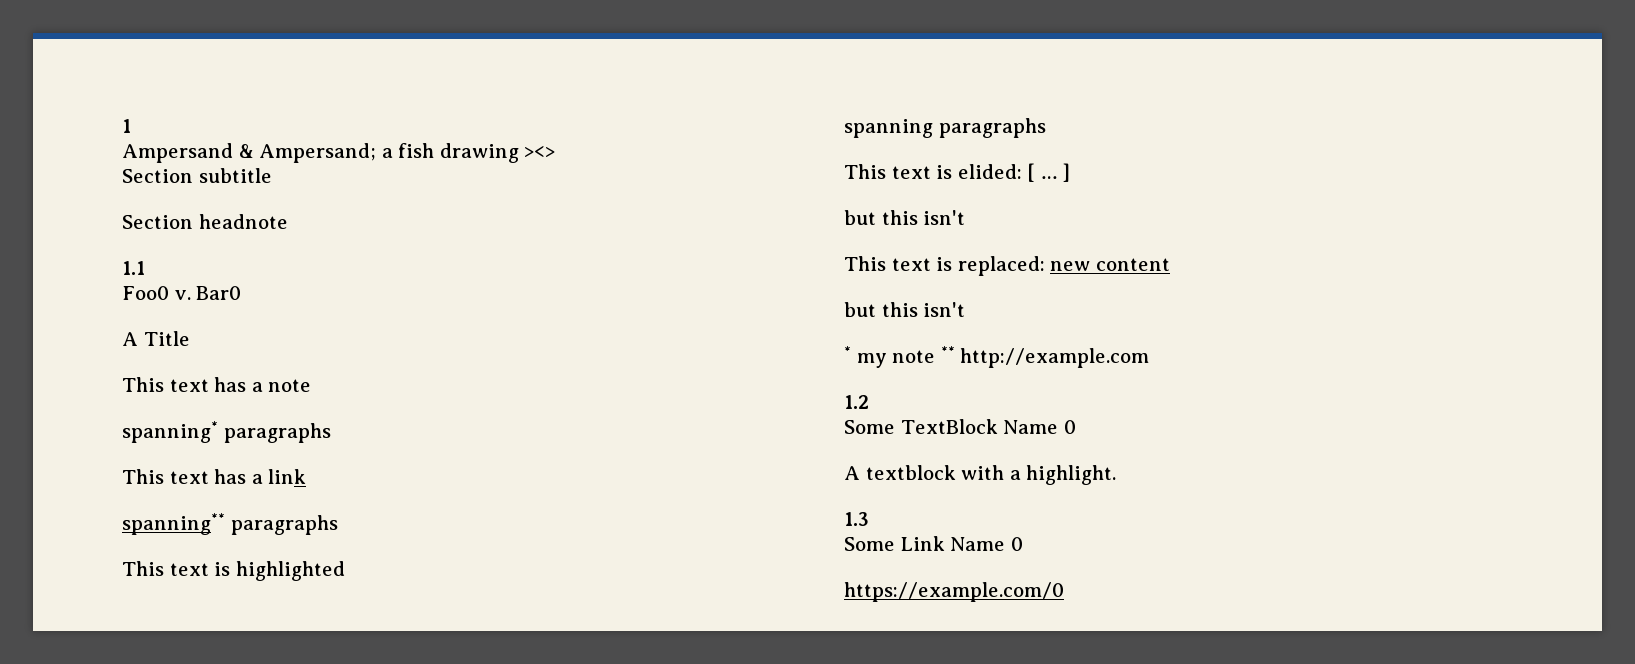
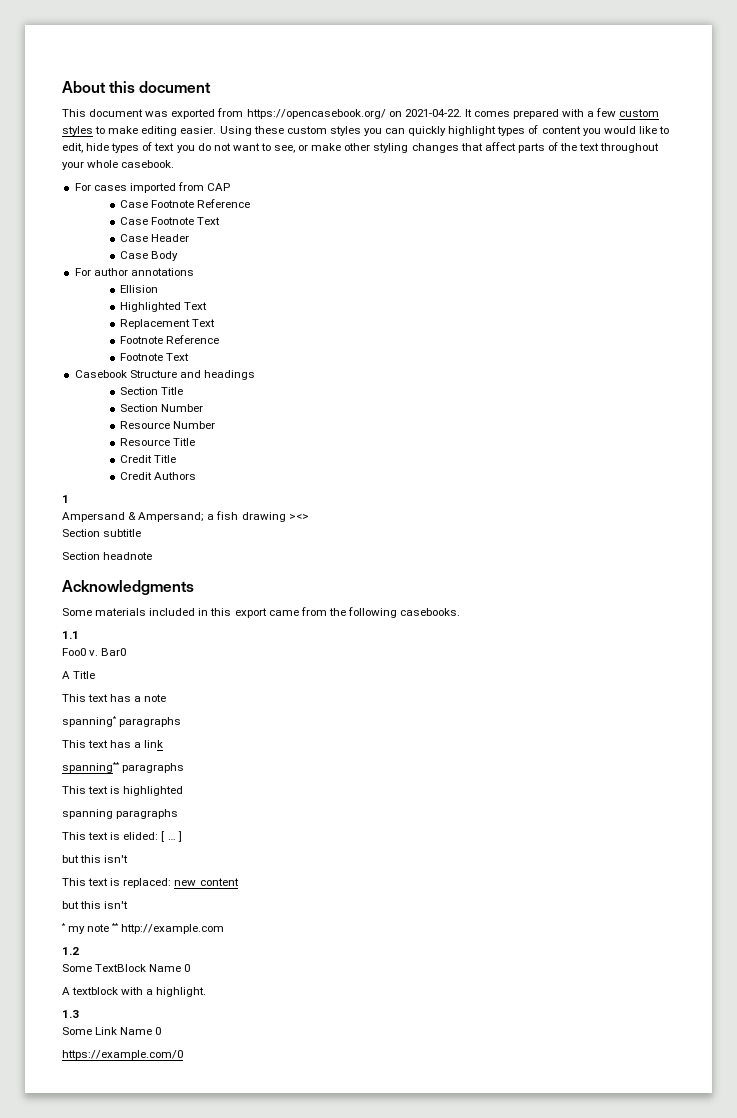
(122, 126) none -> [62,81,212,93] [62,108,660,119] [62,125,669,136] [62,142,660,153] [62,160,175,170] [74,182,231,193] [119,199,251,208] [119,217,221,225] [119,234,189,242] [119,251,178,261] [74,268,194,276] [119,285,158,293] [119,302,207,312] [119,319,215,329] [119,335,219,344] [119,353,189,361] [74,370,255,380] [119,387,183,395] [119,404,203,412] [119,421,215,429] [119,438,195,446] [119,455,176,463] [119,472,196,480] About this document // This document was exported from https://opencasebook.org/ on 2021-04-22. It comes prepared with a few custom styles to make editing easier. Using these custom styles you can quickly highlight types of content you would like to edit, hide types of text you do not want to see, or make other styling changes that affect parts of the text throughout your whole casebook. // For cases imported from CAP // Case Footnote Reference // Case Footnote Text // Case Header // Case Body // For author annotations // Ellision // Highlighted Text // Replacement Text // Footnote Reference // Footnote Text // Casebook Structure and headings // Section Title // Section Number // Resource Number // Resource Title // Credit Title // Credit Authors //
(288, 221) none -> [62,580,194,595] [62,607,461,618] // Acknowledgments // Some materials included in this export came from the following casebooks.

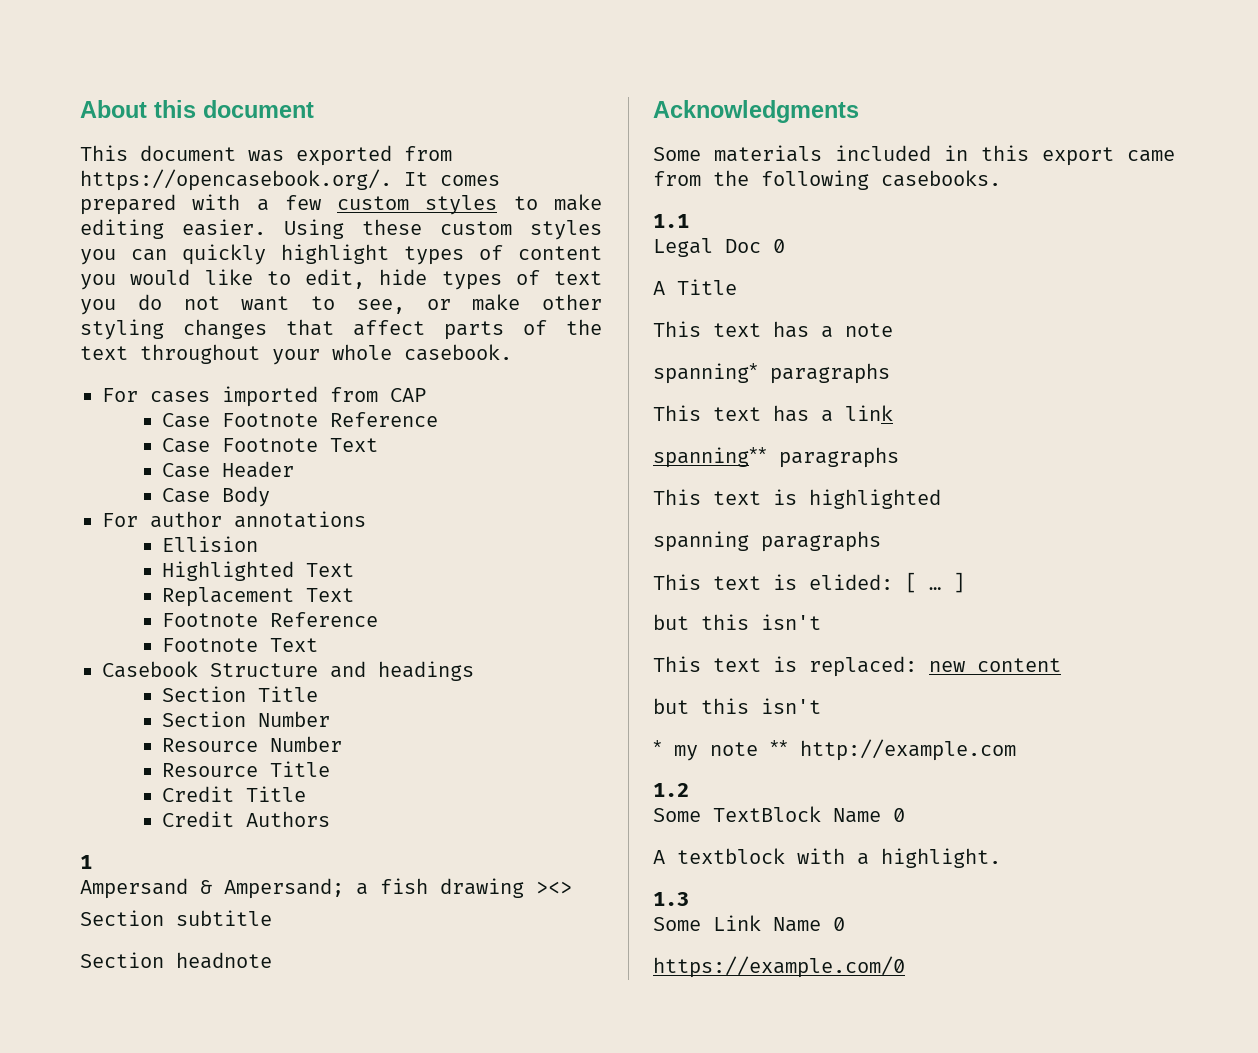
[246,109,462,119] https://opencasebook.org/ on 2021-04-22. -> [80,169,392,191] https://opencasebook.org/.
[62,648,127,656] Foo0 v. Bar0 -> [653,238,785,257] Legal Doc 0

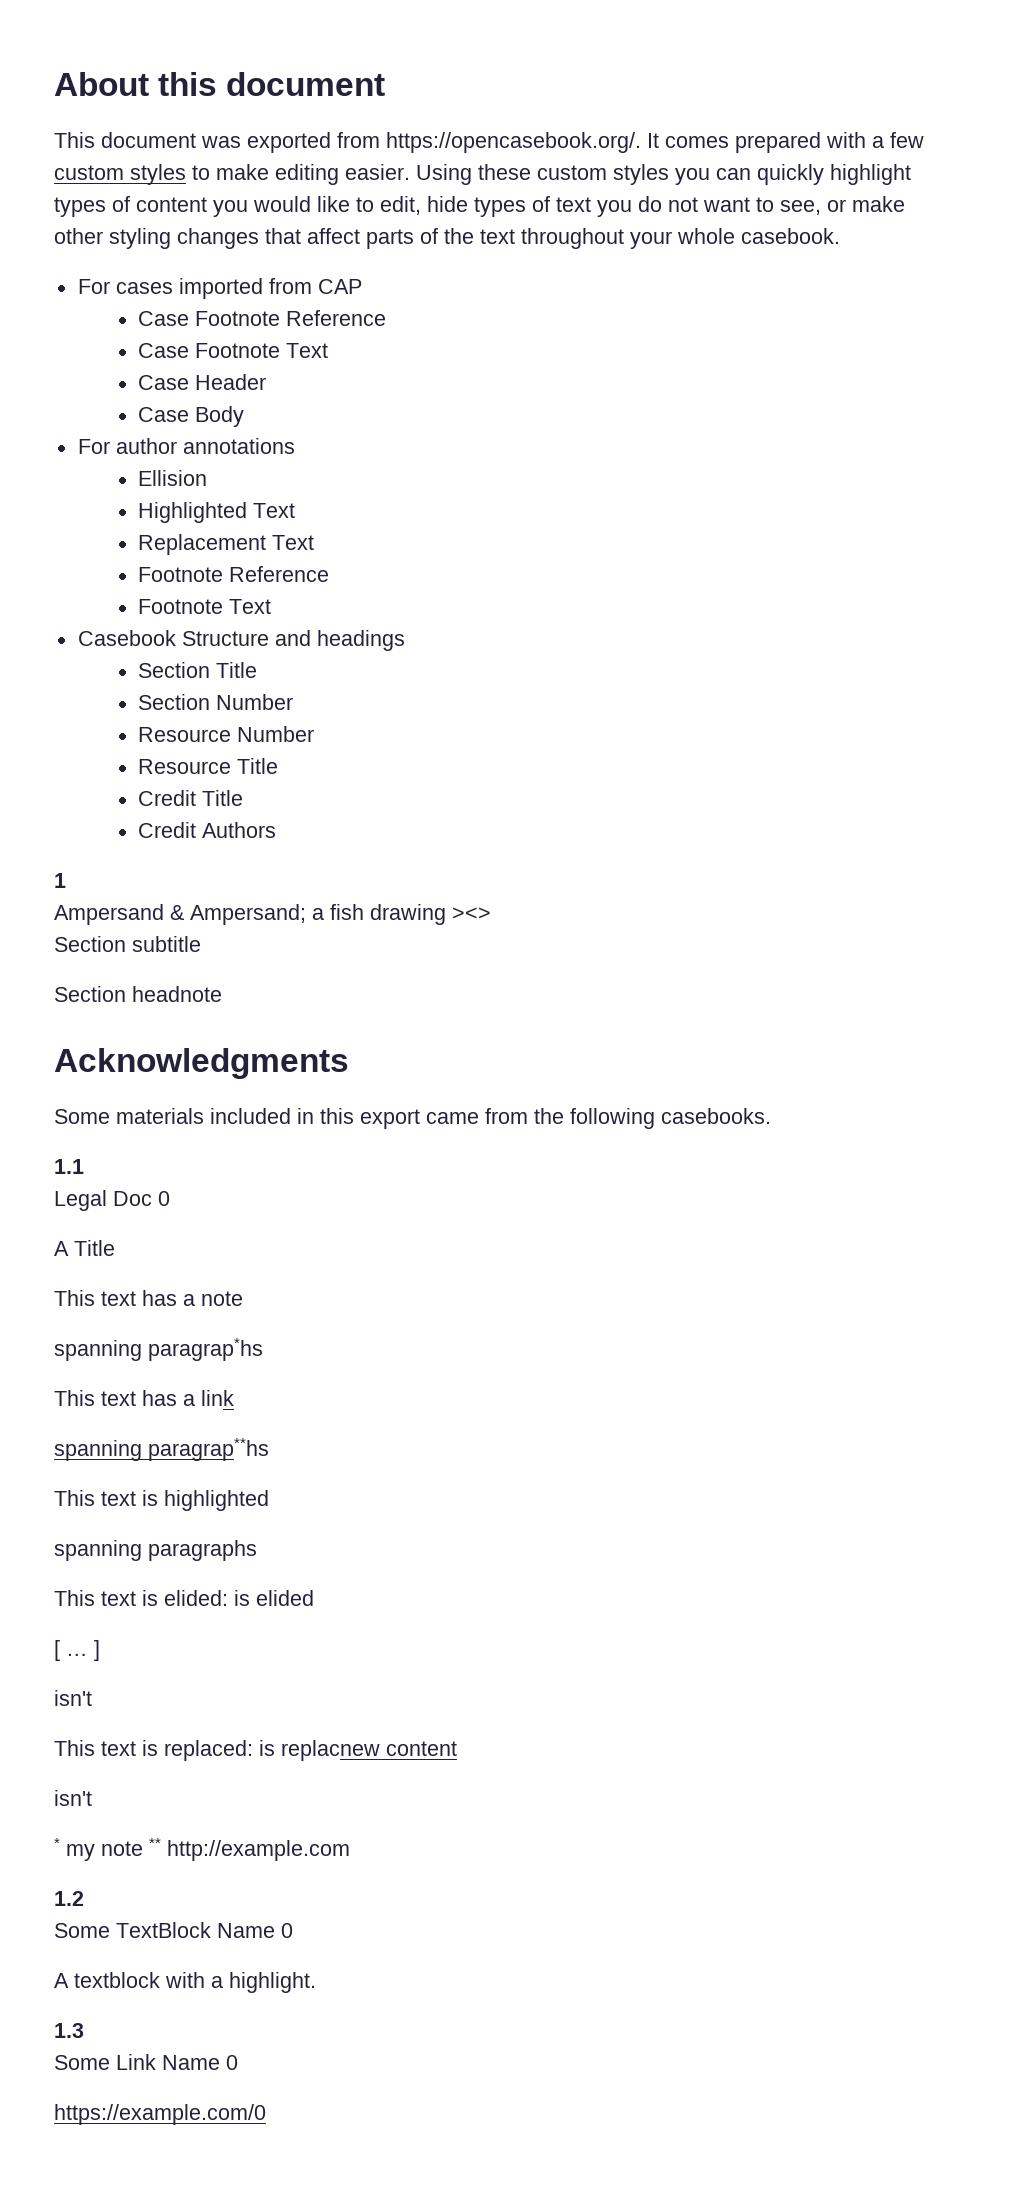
[653,363,890,384] spanning* paragraphs -> [54,1338,263,1361] spanning paragrap*hs
[653,447,899,468] spanning** paragraphs -> [54,1438,269,1461] spanning paragrap**hs
(893, 582) none -> [234,1590,314,1606] is elided //
[653,614,749,630] but this -> (100, 1650) none
[929,661,965,672] new -> [259,1740,380,1761] is replacnew
[653,698,749,714] but this -> (457, 1748) none

